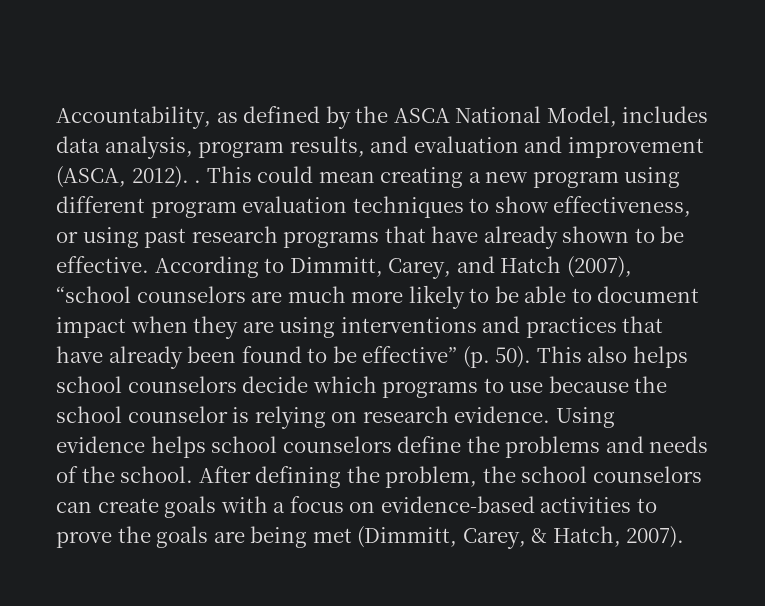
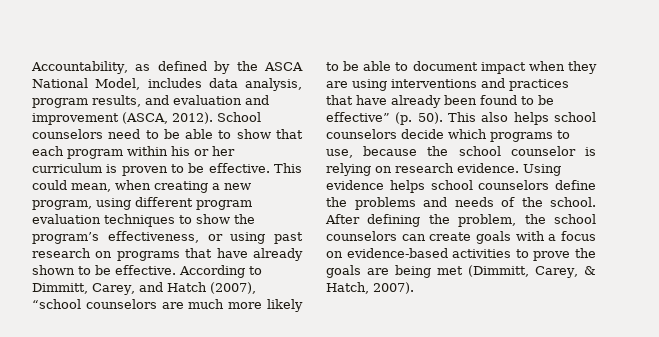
[194,166,375,183] . This could mean -> [217,112,261,122] [32,129,303,139] [32,146,235,159] [32,163,302,176] [32,180,151,192] School counselors need to be able to show that each program within his or her curriculum is proven to be effective. This could mean, when
[532,171,619,188] program -> [32,200,92,210] program,
(549, 204) none -> [234,214,255,224] [32,232,99,244] the program’s
(278, 234) none -> [95,251,113,258] on
[509,382,544,393] use -> [326,149,353,158] use,

